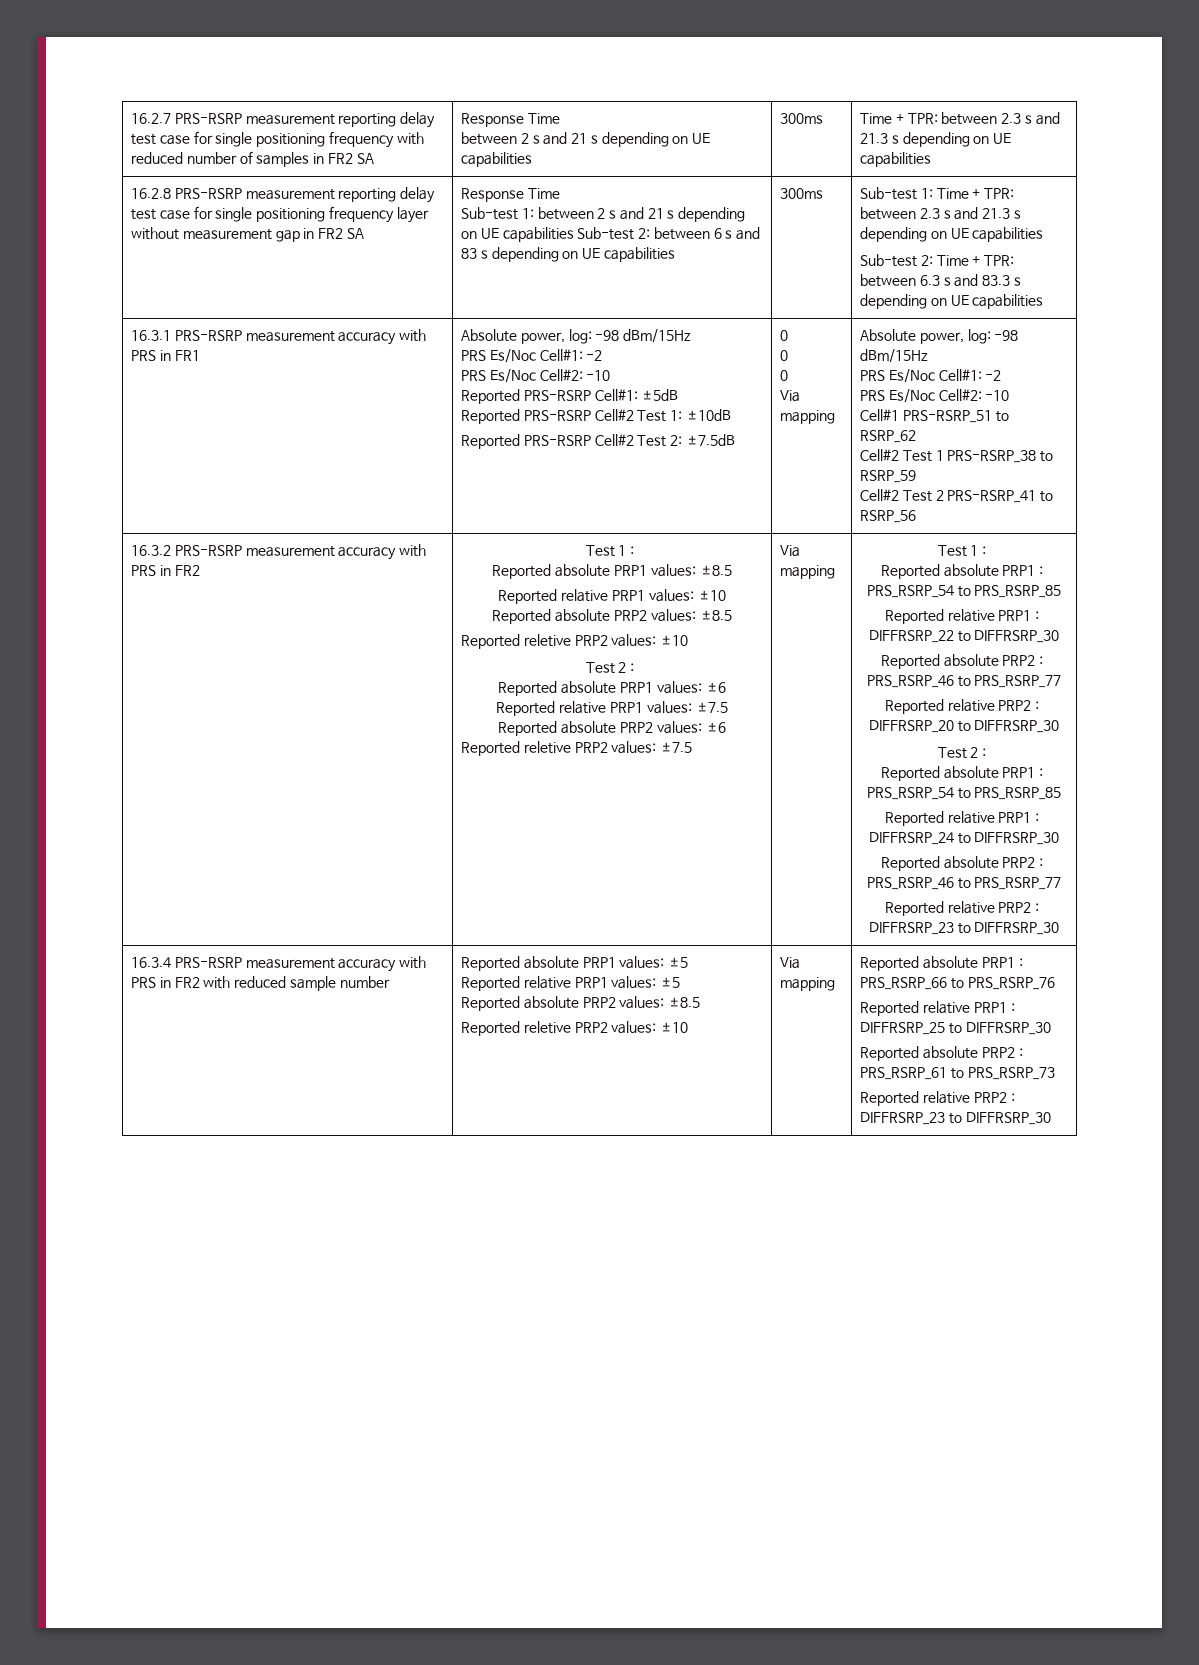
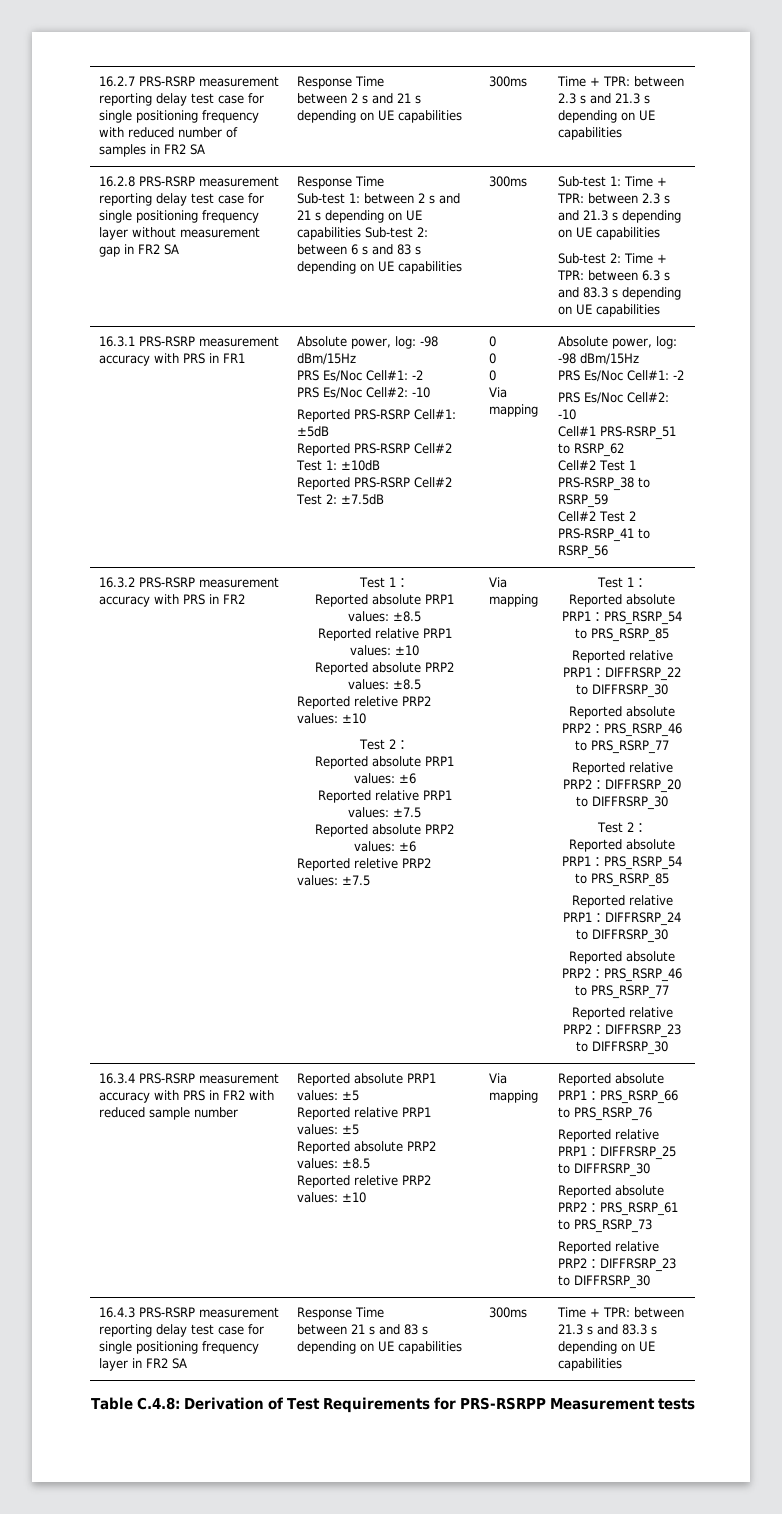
(1051, 1118) none -> [98,1307,279,1318] [98,1324,264,1337] [98,1341,259,1354] [98,1358,187,1371] [296,1307,384,1320] [296,1324,428,1335] [296,1341,462,1354] [488,1307,527,1318] [556,1307,684,1318] [557,1324,657,1335] [557,1341,655,1354] [557,1358,622,1371] [91,1397,695,1413] // 16.4.3 PRS-RSRP measurement reporting delay test case for single positioning frequency layer in FR2 SA | Response Time // between 21 s and 83 s depending on UE capabilities | 300ms | Time + TPR: between 21.3 s and 83.3 s depending on UE capabilities // Table C.4.8: Derivation of Test Requirements for PRS-RSRPP Measurement tests

